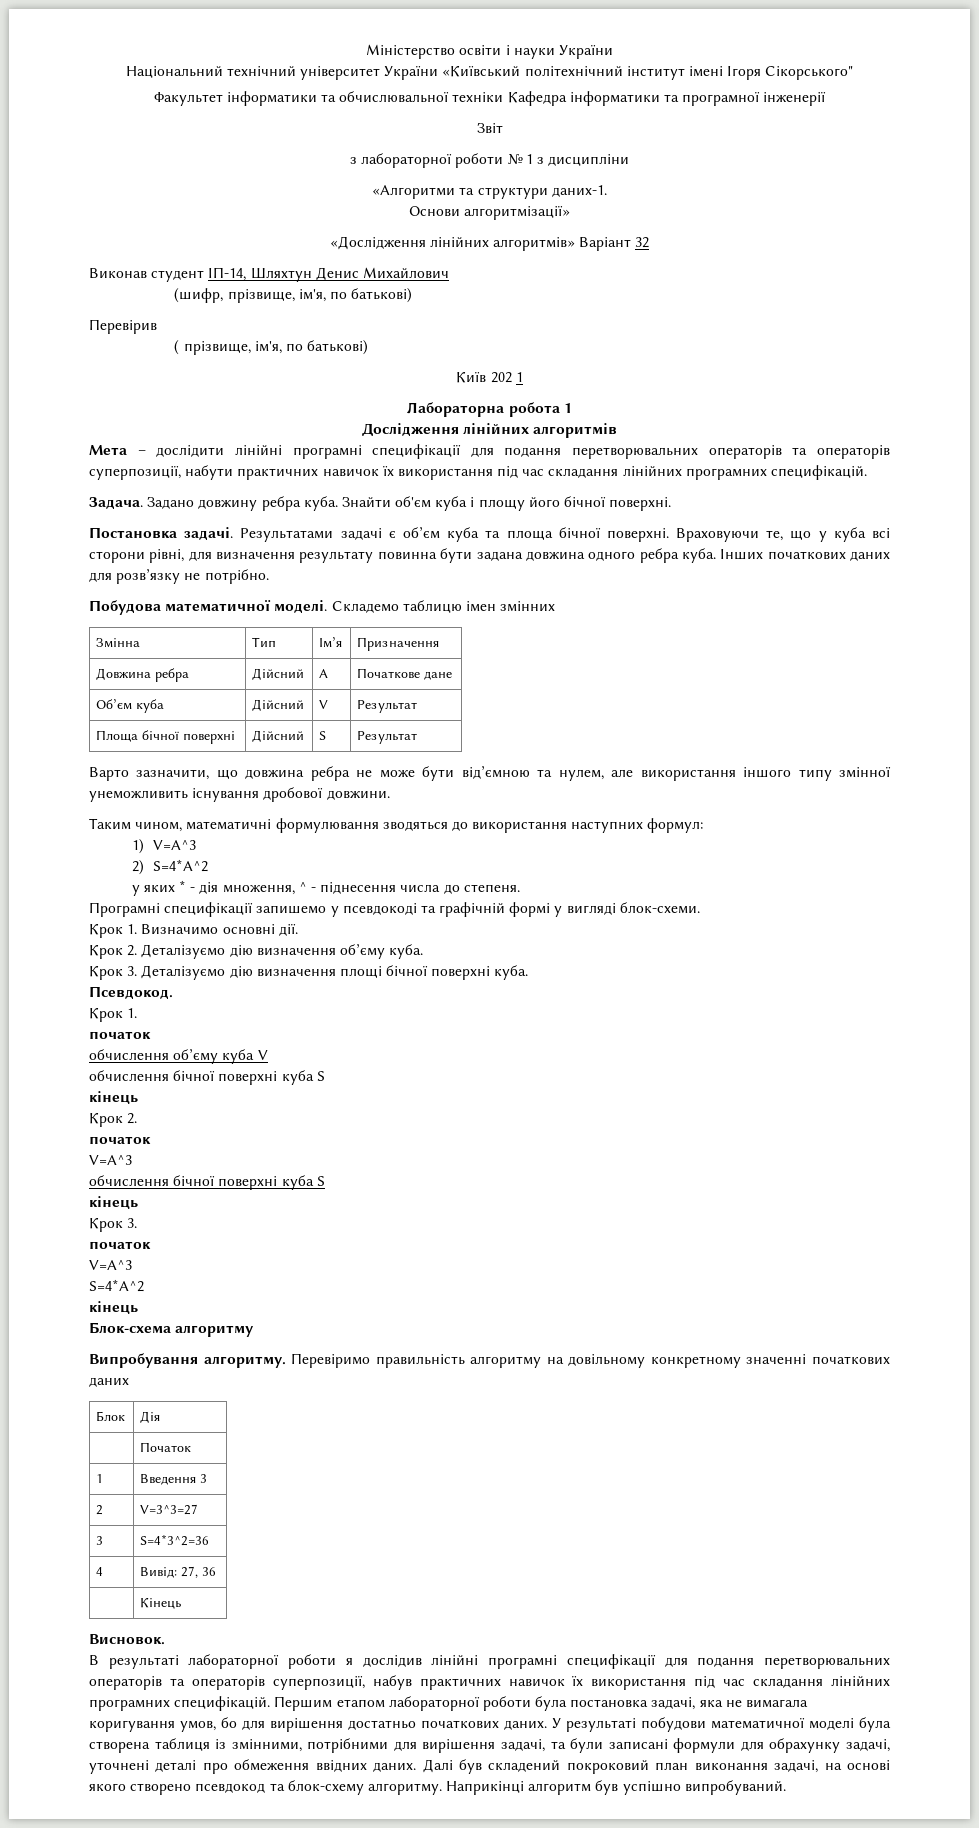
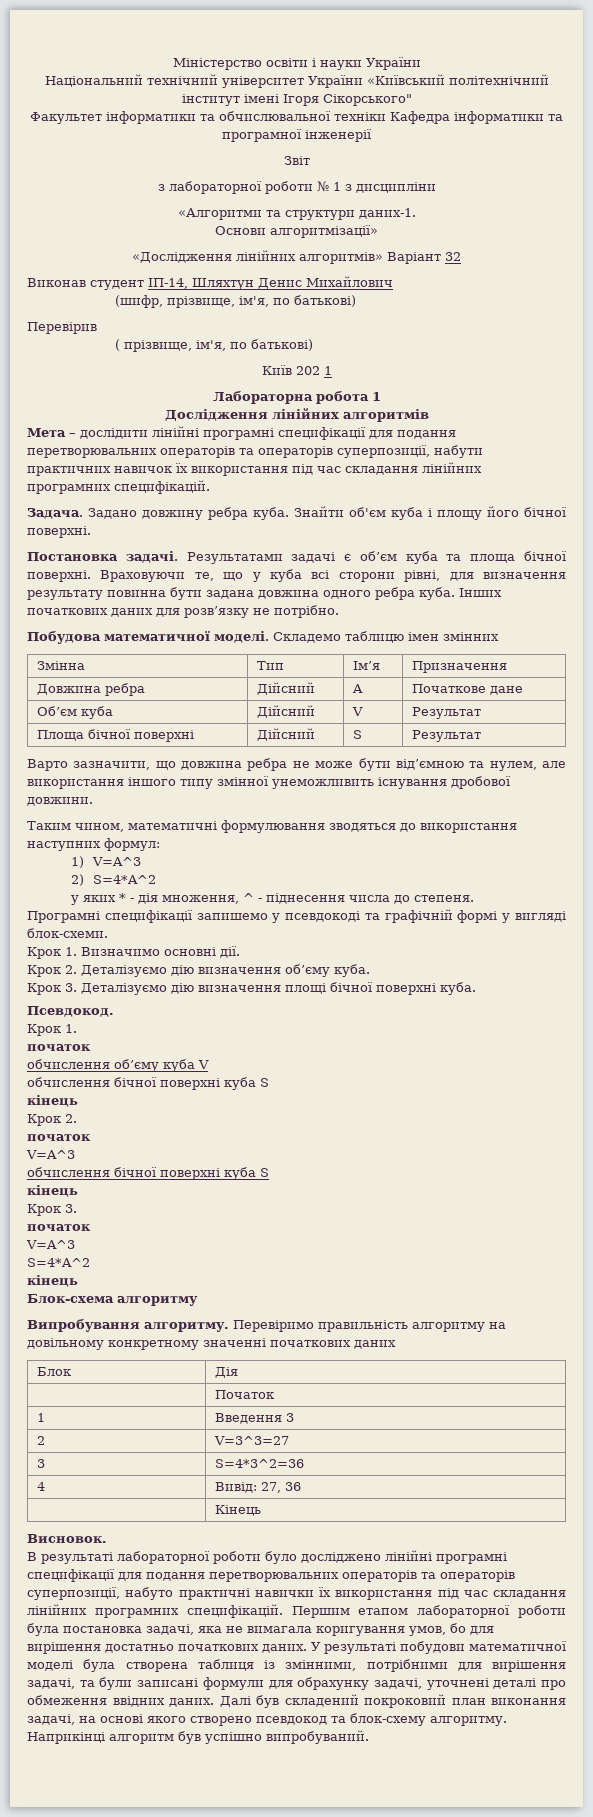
[345,1655,422,1667] я дослідив -> [265,1551,381,1564] було досліджено
[372,1675,565,1690] набув практичних навичок -> [125,1587,314,1600] набуто практичні навички

